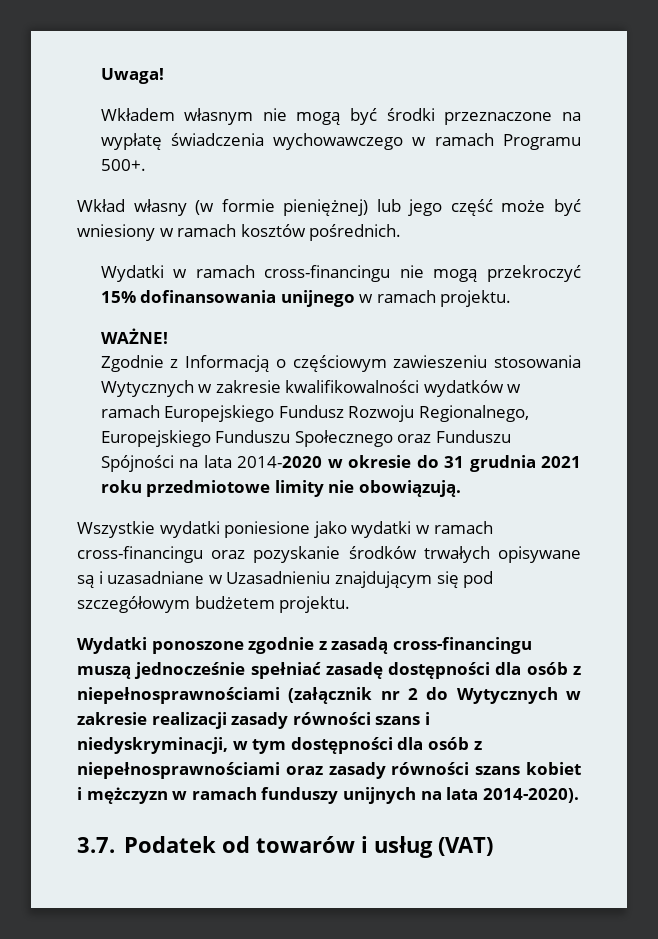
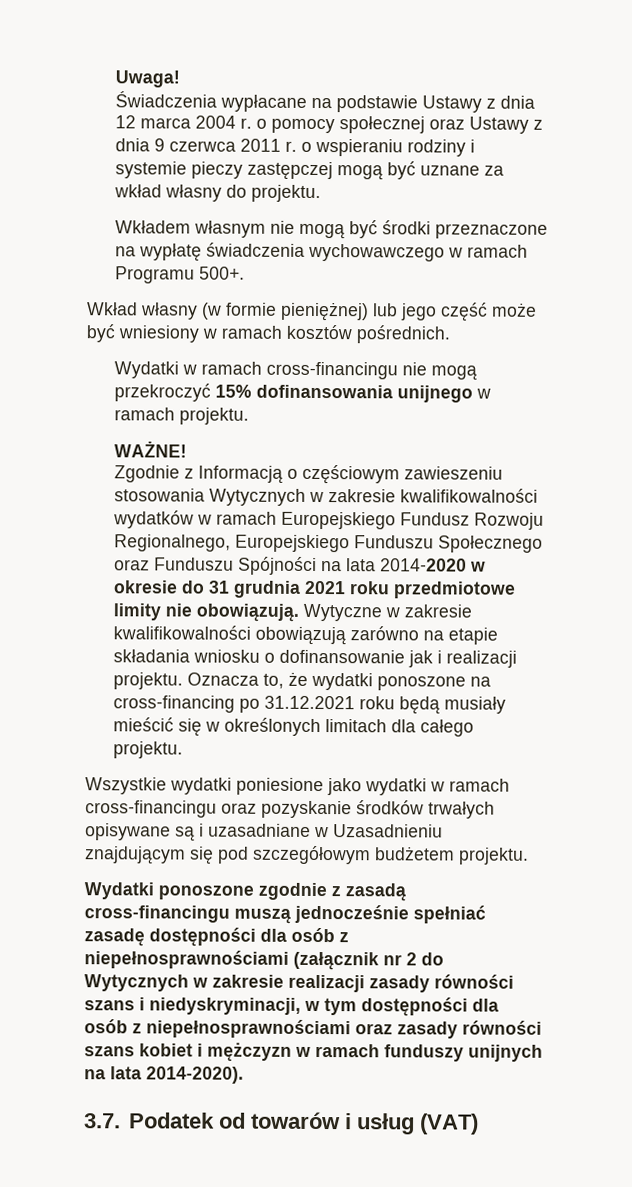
(164, 76) none -> [114,91,535,113] [114,115,543,134] [114,138,475,157] [114,161,504,181] [113,184,321,203] // Świadczenia wypłacane na podstawie Ustawy z dnia 12 marca 2004 r. o pomocy społecznej oraz Ustawy z dnia 9 czerwca 2011 r. o wspieraniu rodziny i systemie pieczy zastępczej mogą być uznane za wkład własny do projektu.
(461, 488) none -> [302,603,472,622] [112,625,498,646] [112,649,517,668] [112,671,491,691] [112,695,506,715] [112,717,474,737] [112,741,183,759] Wytyczne w zakresie kwalifikowalności obowiązują zarówno na etapie składania wniosku o dofinansowanie jak i realizacji projektu. Oznacza to, że wydatki ponoszone na cross-financing po 31.12.2021 roku będą musiały mieścić się w określonych limitach dla całego projektu.

